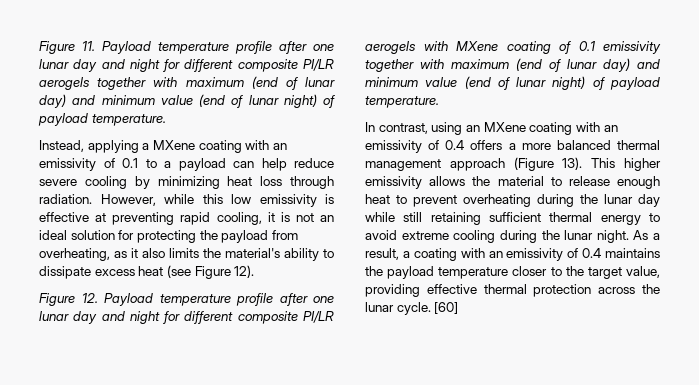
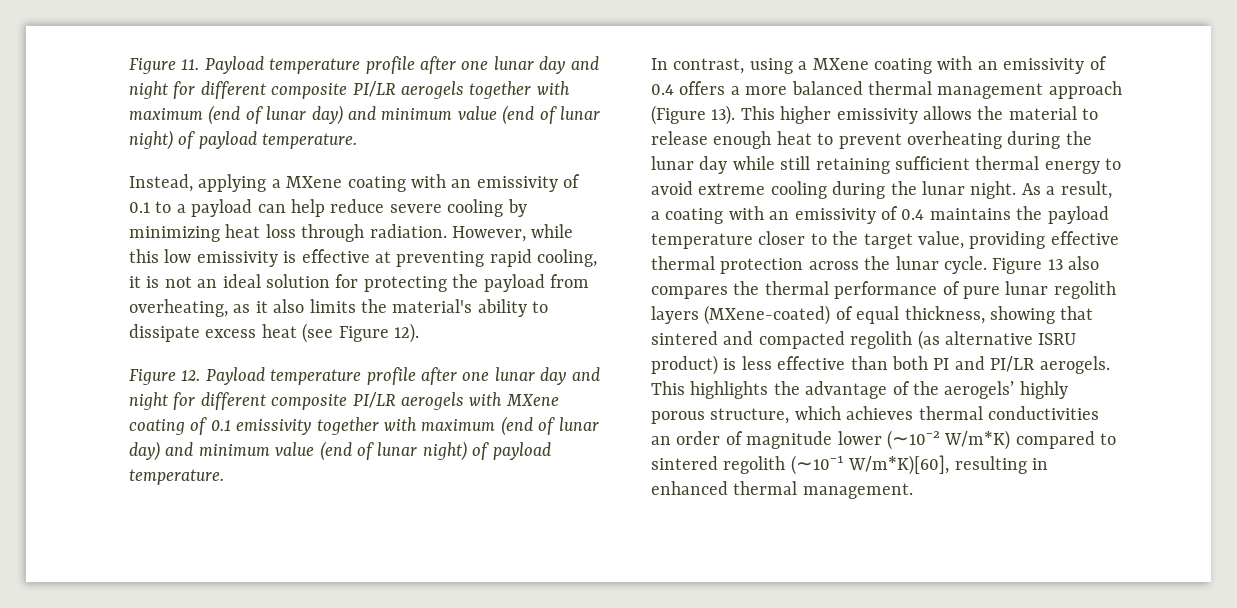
[465,125,480,132] an -> [798,61,808,70] a
[434,302,459,314] [60] -> [992,256,1100,274] [651,281,1116,299] [651,305,1094,325] [651,330,1077,350] [651,355,1110,375] [651,381,1068,399] [651,406,1099,424] [651,430,1117,450] [651,455,1048,475] [651,481,913,499] Figure 13 also compares the thermal performance of pure lunar regolith layers (MXene-coated) of equal thickness, showing that sintered and compacted regolith (as alternative ISRU product) is less effective than both PI and PI/LR aerogels. This highlights the advantage of the aerogels’ highly porous structure, which achieves thermal conductivities an order of magnitude lower (∼10⁻² W/m*K) compared to sintered regolith (∼10⁻¹ W/m*K)[60], resulting in enhanced thermal management.

